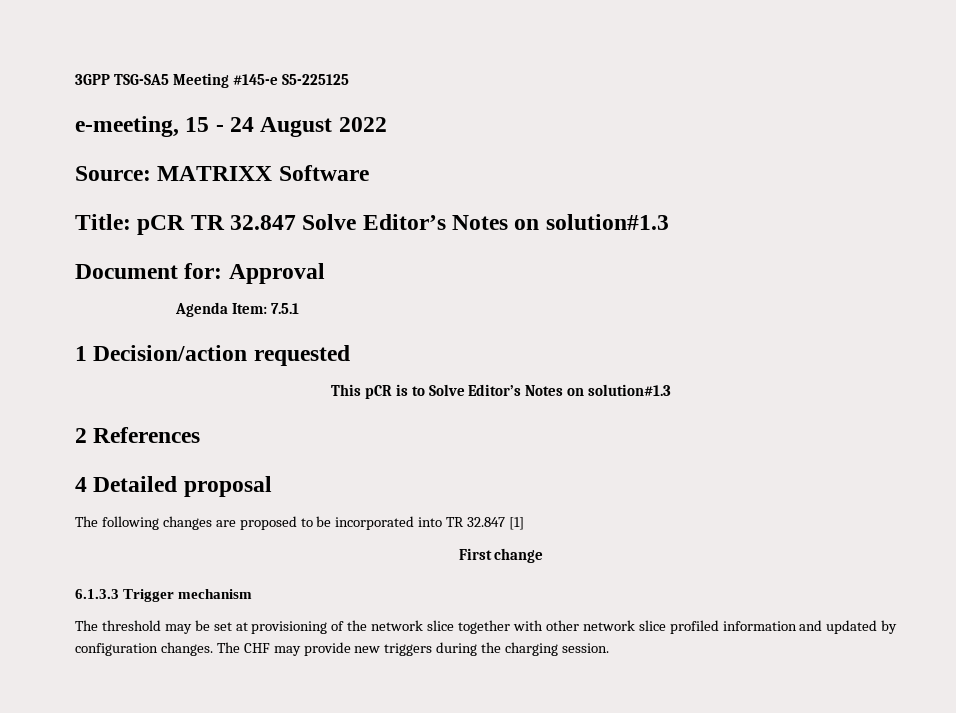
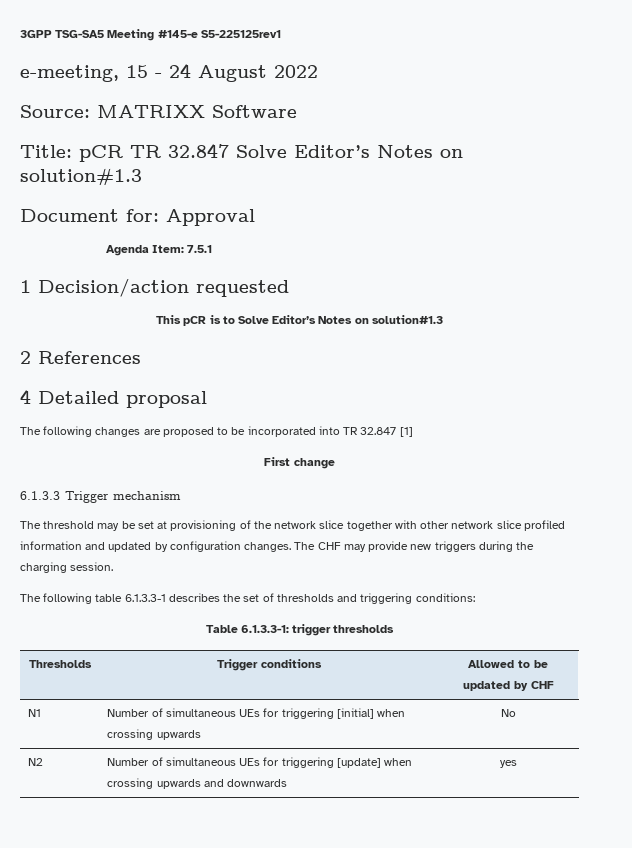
[281,74,349,85] S5-225125 -> [200,30,281,38] S5-225125rev1
(610, 648) none -> [20,593,475,604] [205,624,395,636] [29,660,92,668] [216,659,322,671] [468,660,548,668] [462,681,554,691] [28,709,42,717] [107,708,406,719] [107,729,201,740] [500,709,516,717] [28,758,44,766] [107,757,413,768] [107,778,288,789] [499,760,517,768] // The following table 6.1.3.3-1 describes the set of thresholds and triggering conditions: // Table 6.1.3.3-1: trigger thresholds // Thresholds | Trigger conditions | Allowed to be updated by CHF // N1 | Number of simultaneous UEs for triggering [initial] when crossing upwards | No // N2 | Number of simultaneous UEs for triggering [update] when crossing upwards and downwards | yes

